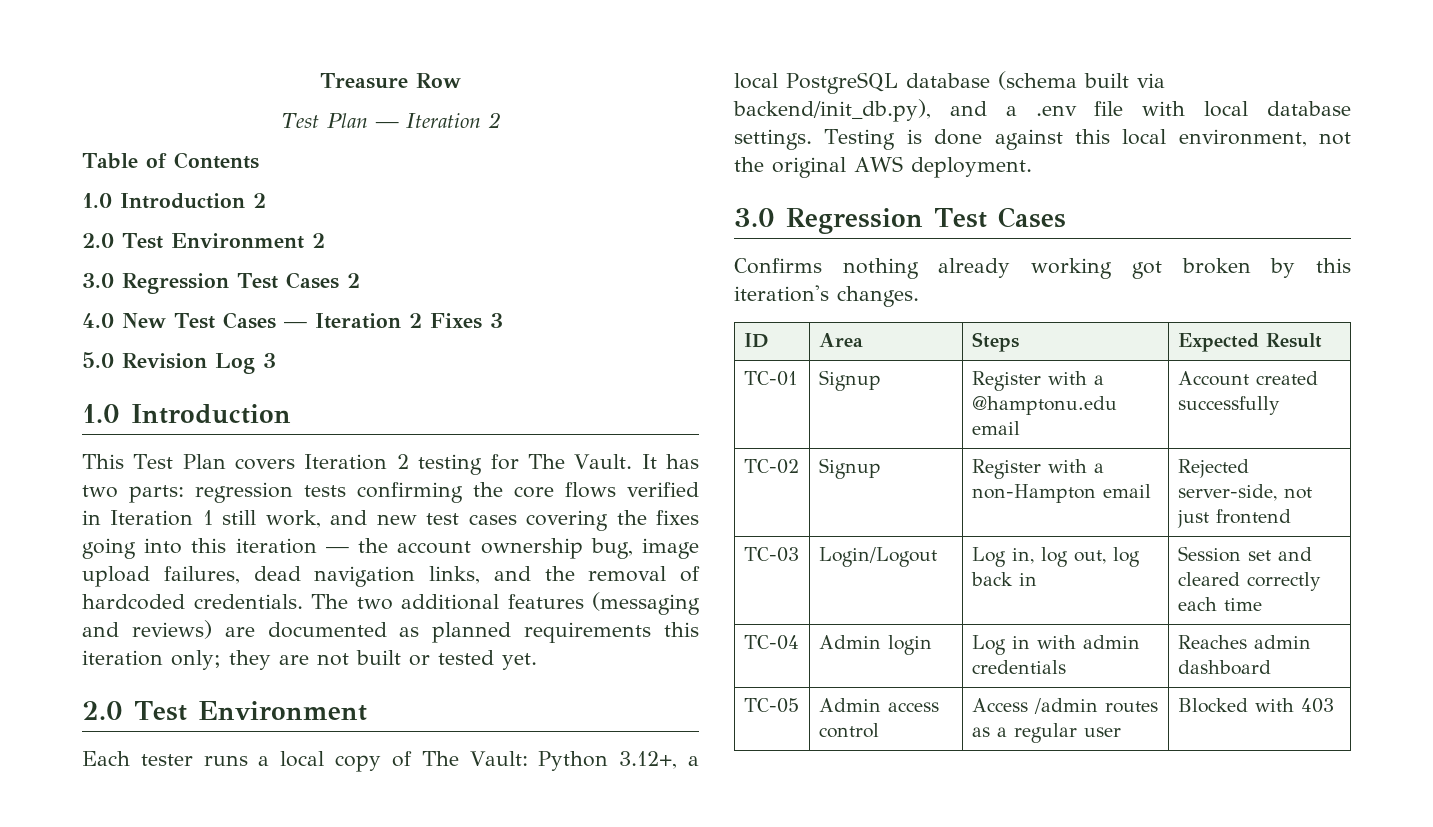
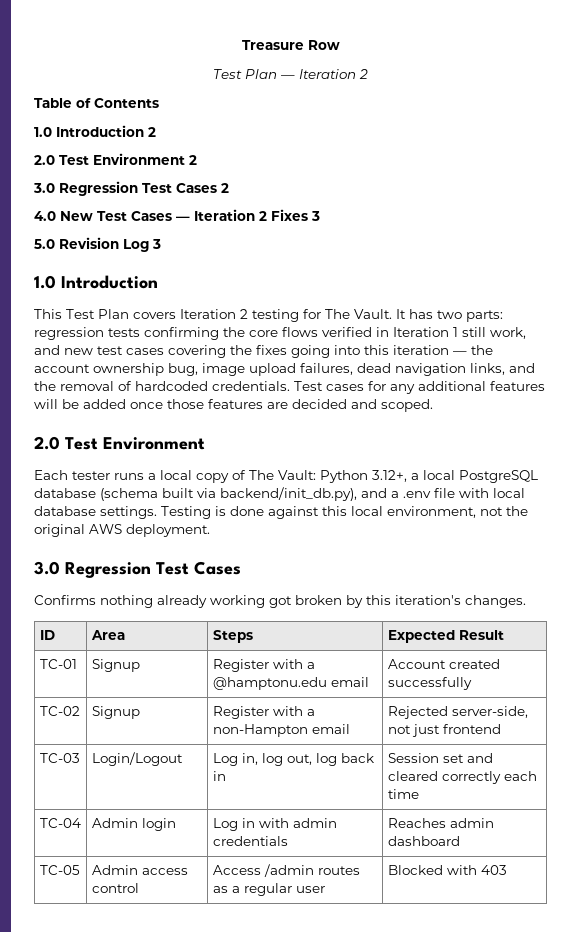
[311,592,700,615] [82,620,699,643] [82,650,537,670] The two additional features (messaging and reviews) are documented as planned requirements this iteration only; they are not built or tested yet. -> [294,381,545,394] [34,399,433,412] Test cases for any additional features will be added once those features are decided and scoped.

